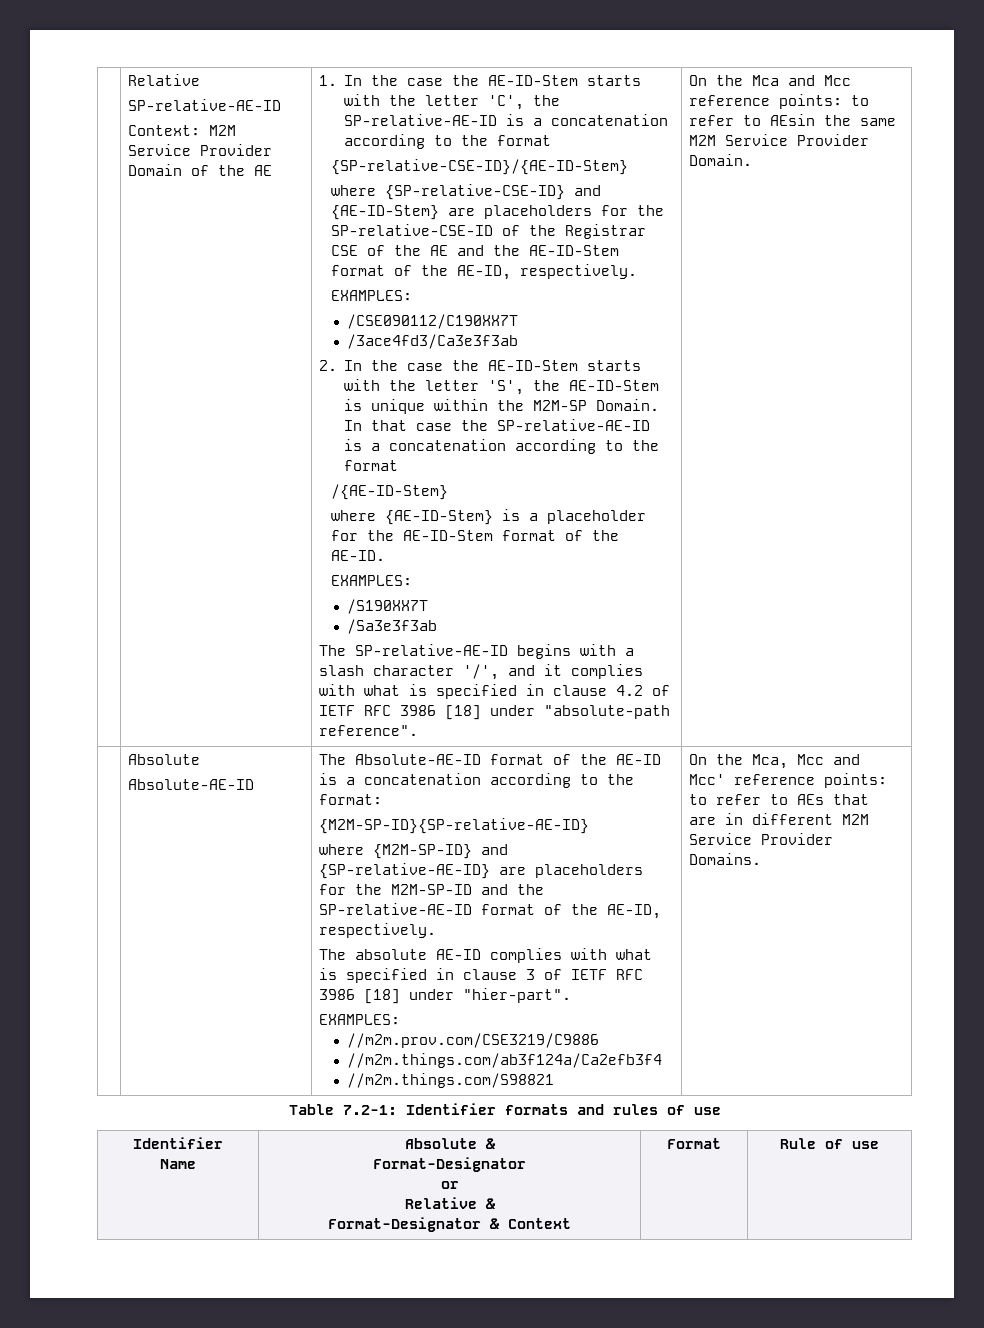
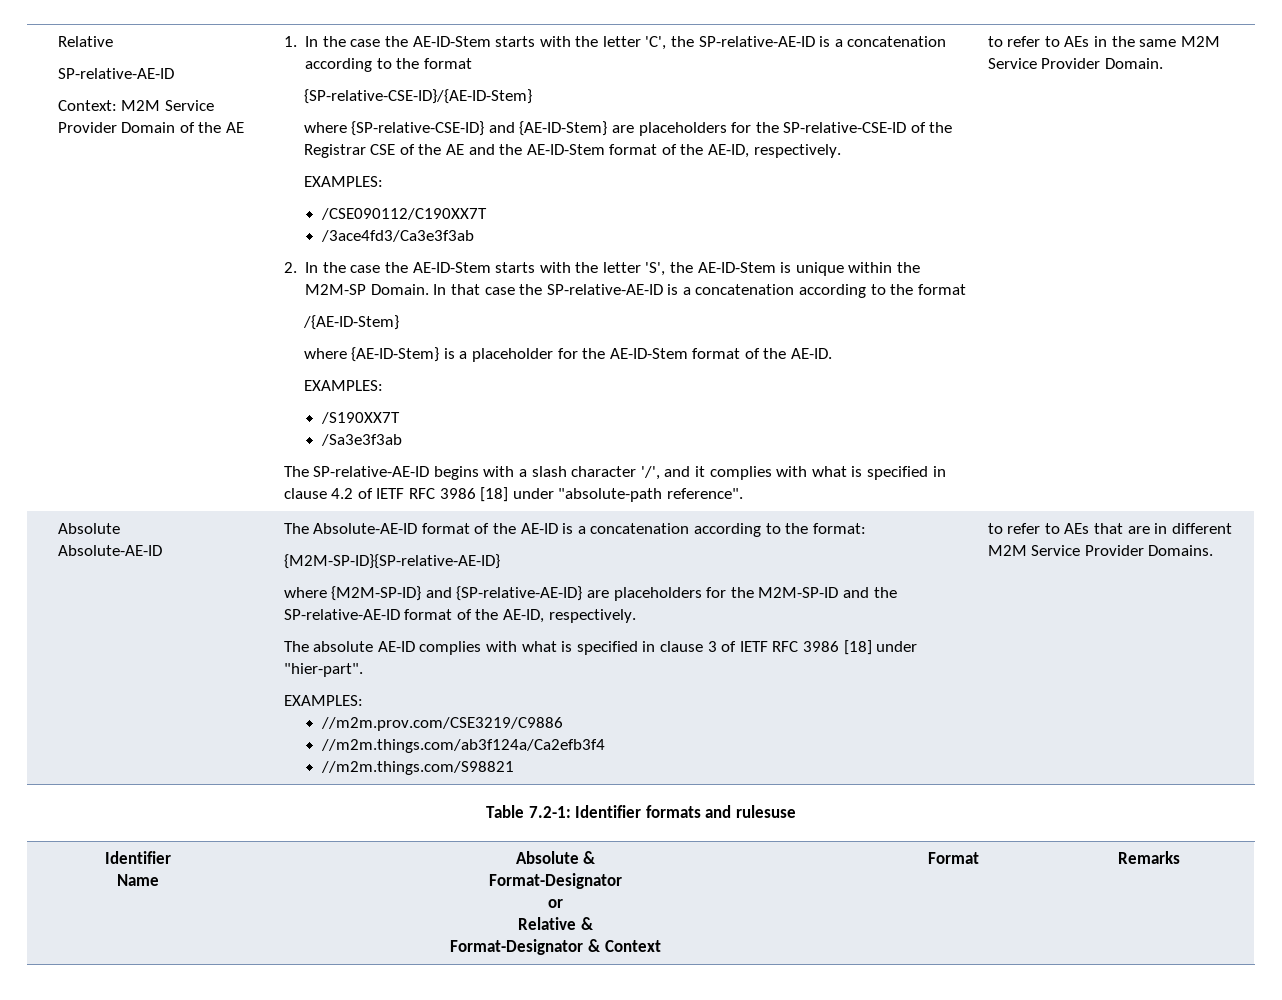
[688,75,851,86] [688,94,869,109] [688,114,815,126] On the Mca and Mcc reference points: to refer to AEsin -> [987,36,1108,47] to refer to AEs in
[688,754,860,769] [688,773,887,788] On the Mca, Mcc and Mcc' reference points: -> (515, 768) none
[612,1104,721,1115] rules of use -> [735,805,796,818] rulesuse
[780,1138,879,1149] Rule of use -> [1118,851,1180,864] Remarks

